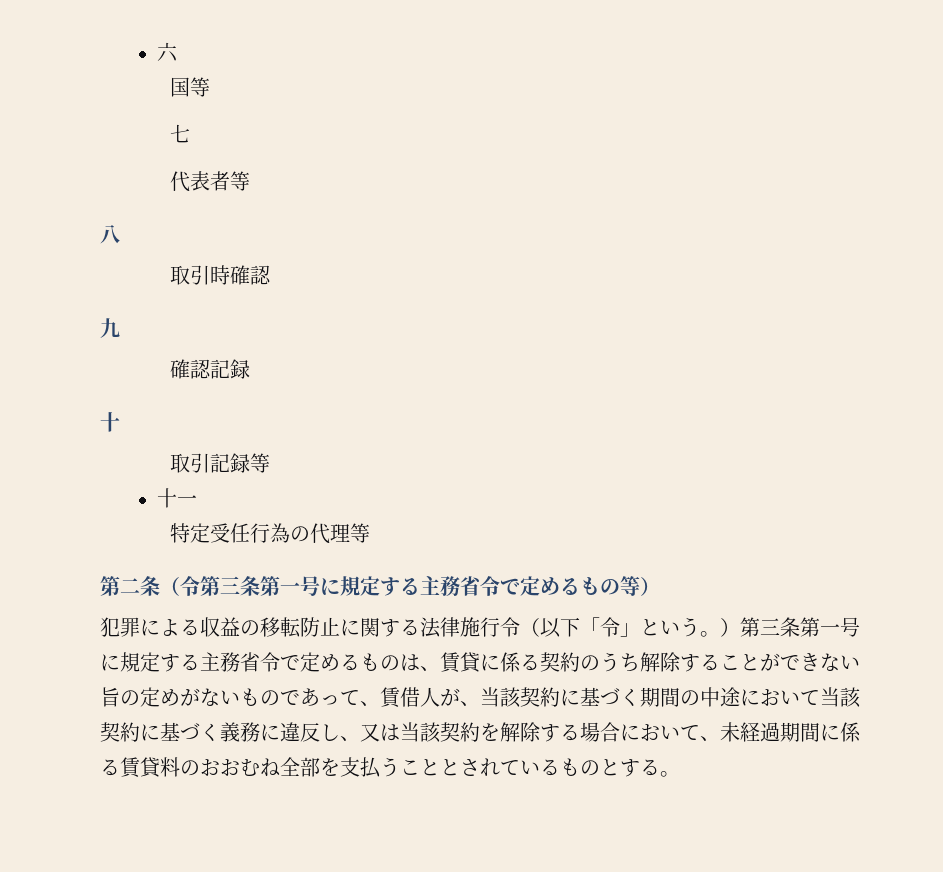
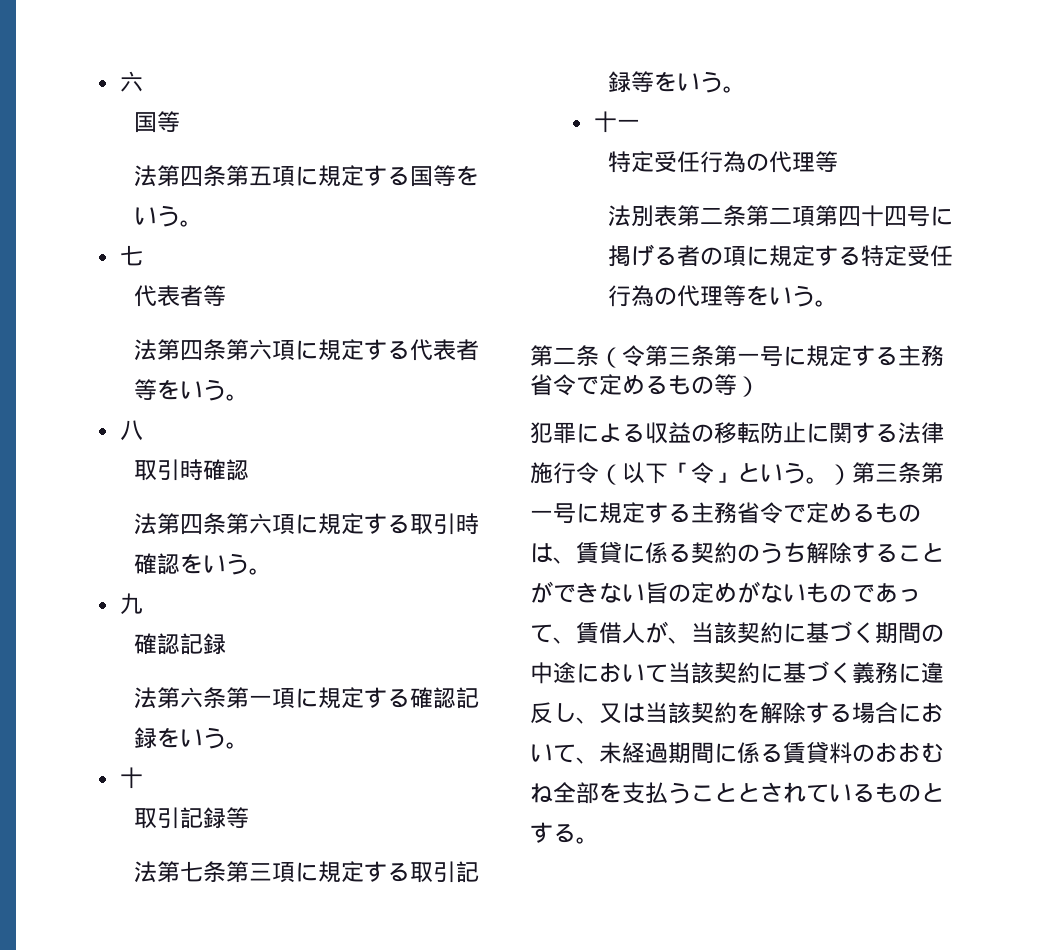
[170,124,191,143] [170,171,251,192] [100,224,120,244] [170,265,272,285] [100,318,120,338] [170,359,251,379] [100,412,120,432] [170,453,271,473] 七 // 代表者等 // 八 // 取引時確認 // 九 // 確認記録 // 十 // 取引記録等 -> [133,165,479,187] [133,205,203,227] [119,245,143,266] [133,285,226,307] [133,339,479,361] [133,379,249,401] [119,420,143,441] [133,459,249,481] [133,513,479,535] [133,553,272,575] [119,593,143,615] [133,633,226,655] [133,687,479,709] [133,727,249,749] [119,767,143,789] [133,807,249,829] [133,861,479,883] [607,71,746,93] 法第四条第五項に規定する国等をいう。 // 七 // 代表者等 // 法第四条第六項に規定する代表者等をいう。 // 八 // 取引時確認 // 法第四条第六項に規定する取引時確認をいう。 // 九 // 確認記録 // 法第六条第一項に規定する確認記録をいう。 // 十 // 取引記録等 // 法第七条第三項に規定する取引記録等をいう。
(371, 533) none -> [607,205,953,227] [607,244,953,267] [607,285,838,307] // 法別表第二条第二項第四十四号に掲げる者の項に規定する特定受任行為の代理等をいう。

